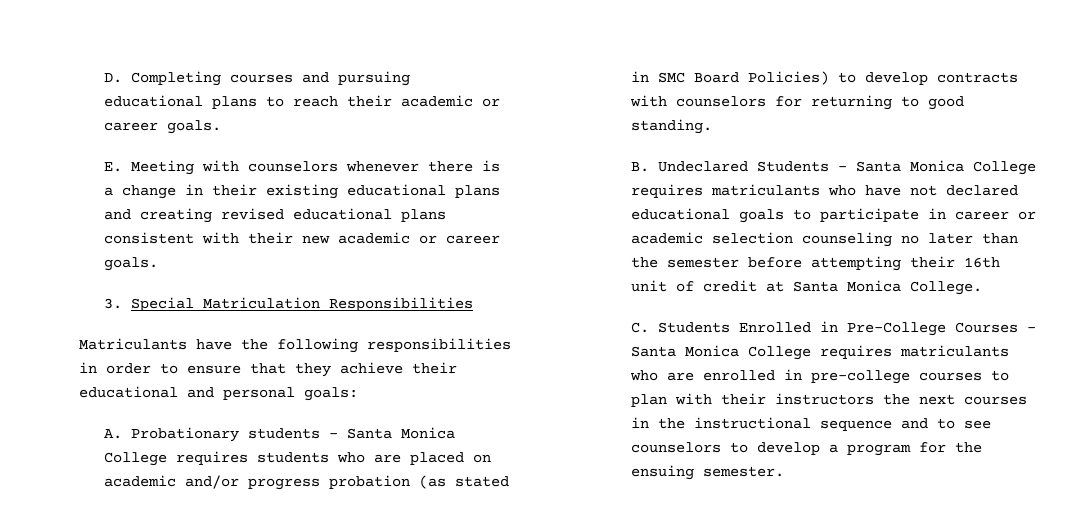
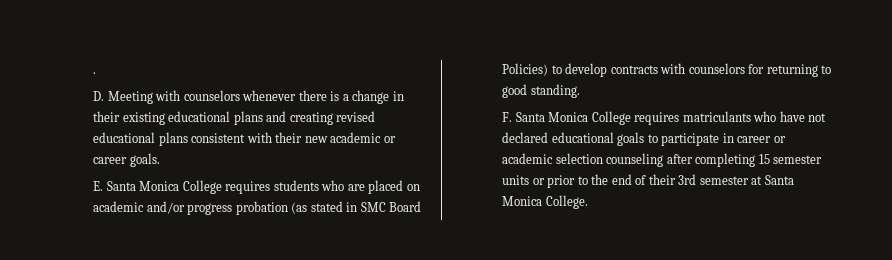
[103,71,410,86] [103,95,500,109] [103,120,221,134] [103,162,122,172] D. Completing courses and pursuing educational plans to reach their academic or career goals. // E. -> [93,72,97,74] [93,91,105,101] . // D.
[103,297,473,311] [79,338,512,353] [79,362,458,377] [79,386,359,401] [103,427,338,442] 3. Special Matriculation Responsibilities // Matriculants have the following responsibilities in order to ensure that they achieve their educational and personal goals: // A. Probationary students - -> [93,181,104,191] E.
[630,161,847,172] B. Undeclared Students - -> [502,112,513,122] F.
[900,233,1018,244] [630,256,1000,271] [630,280,982,295] [630,321,1036,336] [630,345,1009,360] [629,369,1009,384] [630,393,1027,407] [630,417,991,431] [630,442,982,456] [630,465,784,480] no later than the semester before attempting their 16th unit of credit at Santa Monica College. // C. Students Enrolled in Pre-College Courses - Santa Monica College requires matriculants who are enrolled in pre-college courses to plan with their instructors the next courses in the instructional sequence and to see counselors to develop a program for the ensuing semester. -> [666,153,823,167] [502,174,794,188] [502,195,588,209] after completing 15 semester units or prior to the end of their 3rd semester at Santa Monica College.

